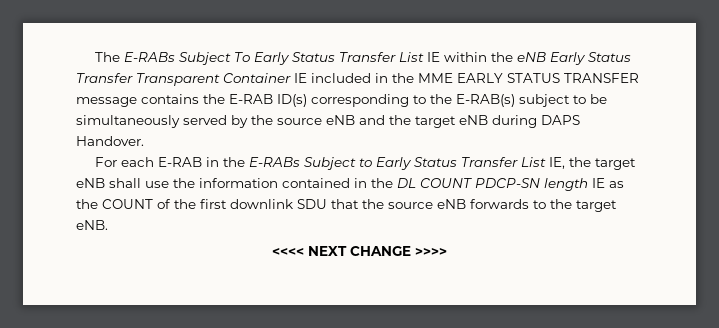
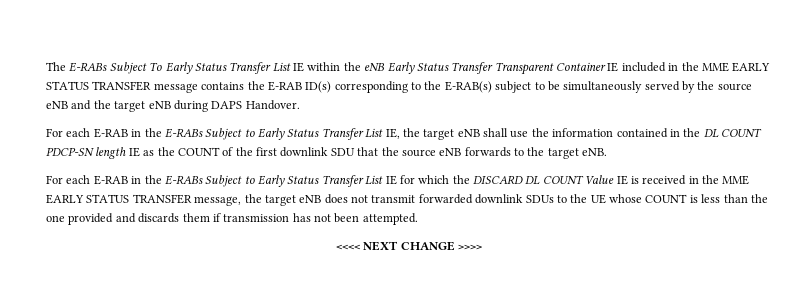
(108, 225) none -> [46,175,750,187] [46,194,768,206] [46,213,418,225] // For each E-RAB in the E-RABs Subject to Early Status Transfer List IE for which the DISCARD DL COUNT Value IE is received in the MME EARLY STATUS TRANSFER message, the target eNB does not transmit forwarded downlink SDUs to the UE whose COUNT is less than the one provided and discards them if transmission has not been attempted.

